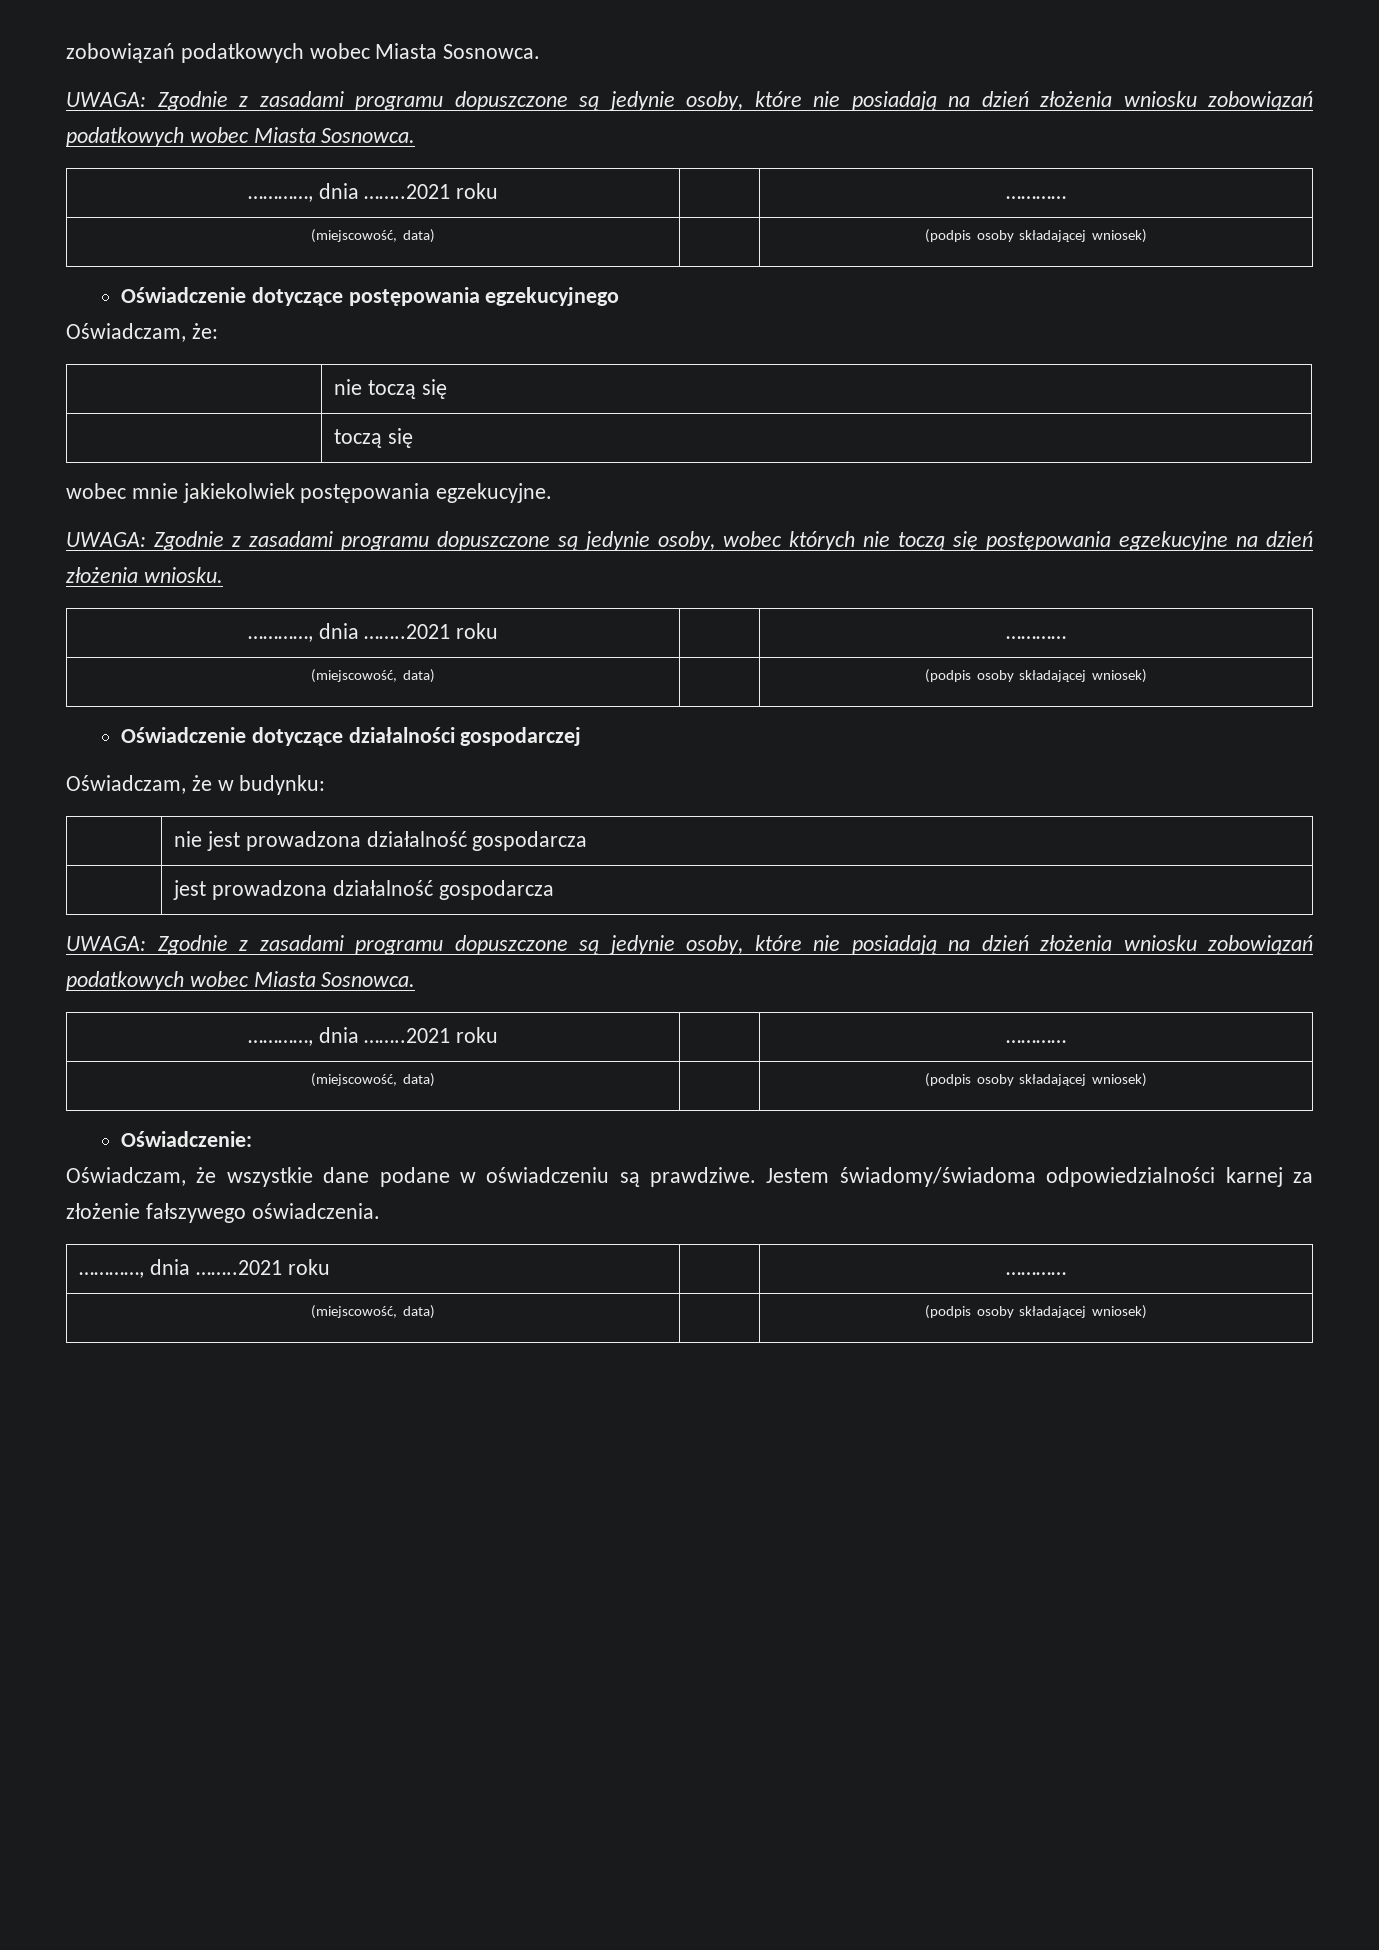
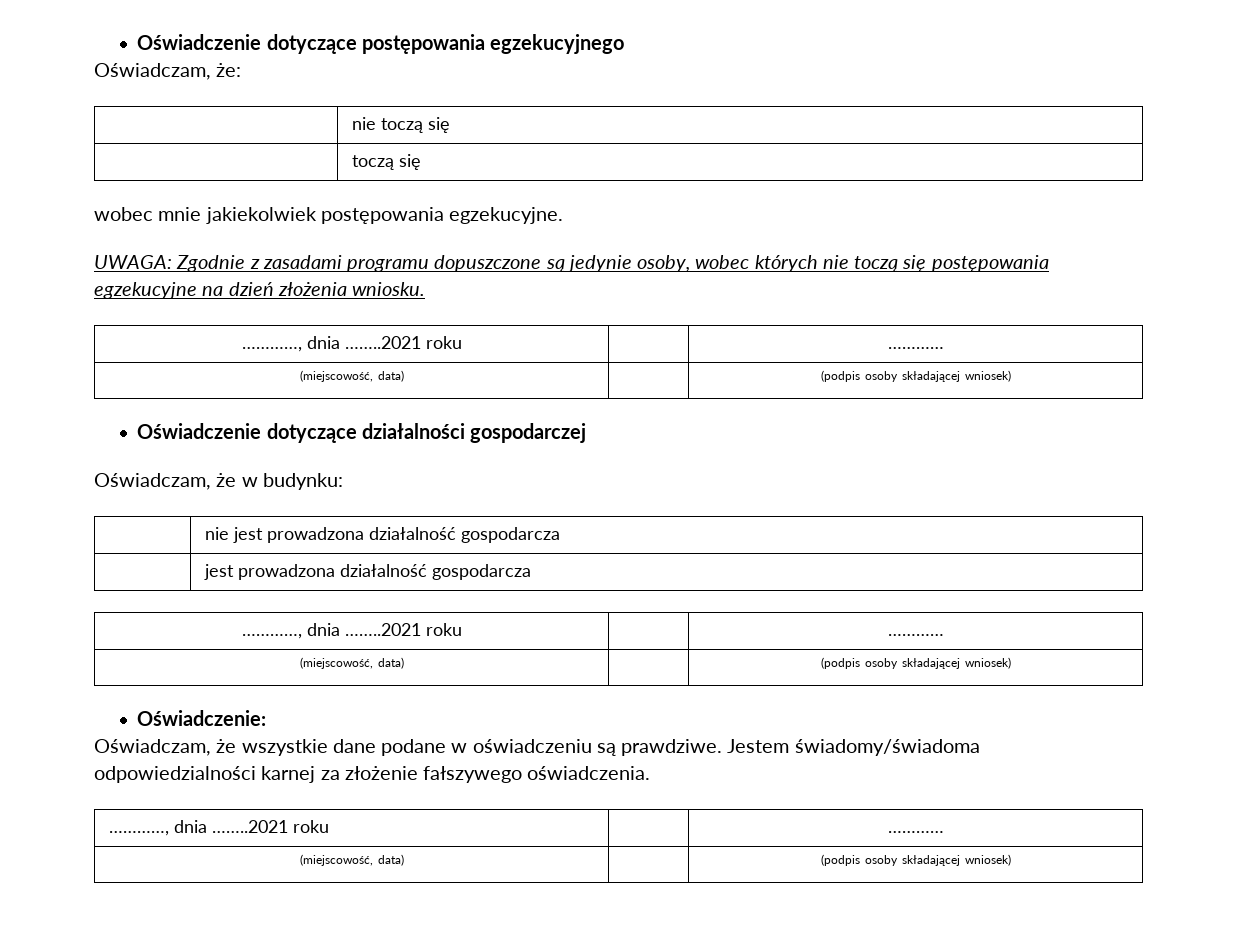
[66,43,541,63] [66,91,1313,111] [66,127,416,147] [247,183,499,202] [1006,196,1066,199] [311,229,435,243] [924,229,1148,243] zobowiązań podatkowych wobec Miasta Sosnowca. // UWAGA: Zgodnie z zasadami programu dopuszczone są jedynie osoby, które nie posiadają na dzień złożenia wniosku zobowiązań podatkowych wobec Miasta Sosnowca. // …………, dnia ……..2021 roku | | ………… // (miejscowość, data) | | (podpis osoby składającej wniosek) // -> (137, 42) none
[66,935,1313,955] [66,971,416,991] // UWAGA: Zgodnie z zasadami programu dopuszczone są jedynie osoby, które nie posiadają na dzień złożenia wniosku zobowiązań podatkowych wobec Miasta Sosnowca. -> (531, 572) none

